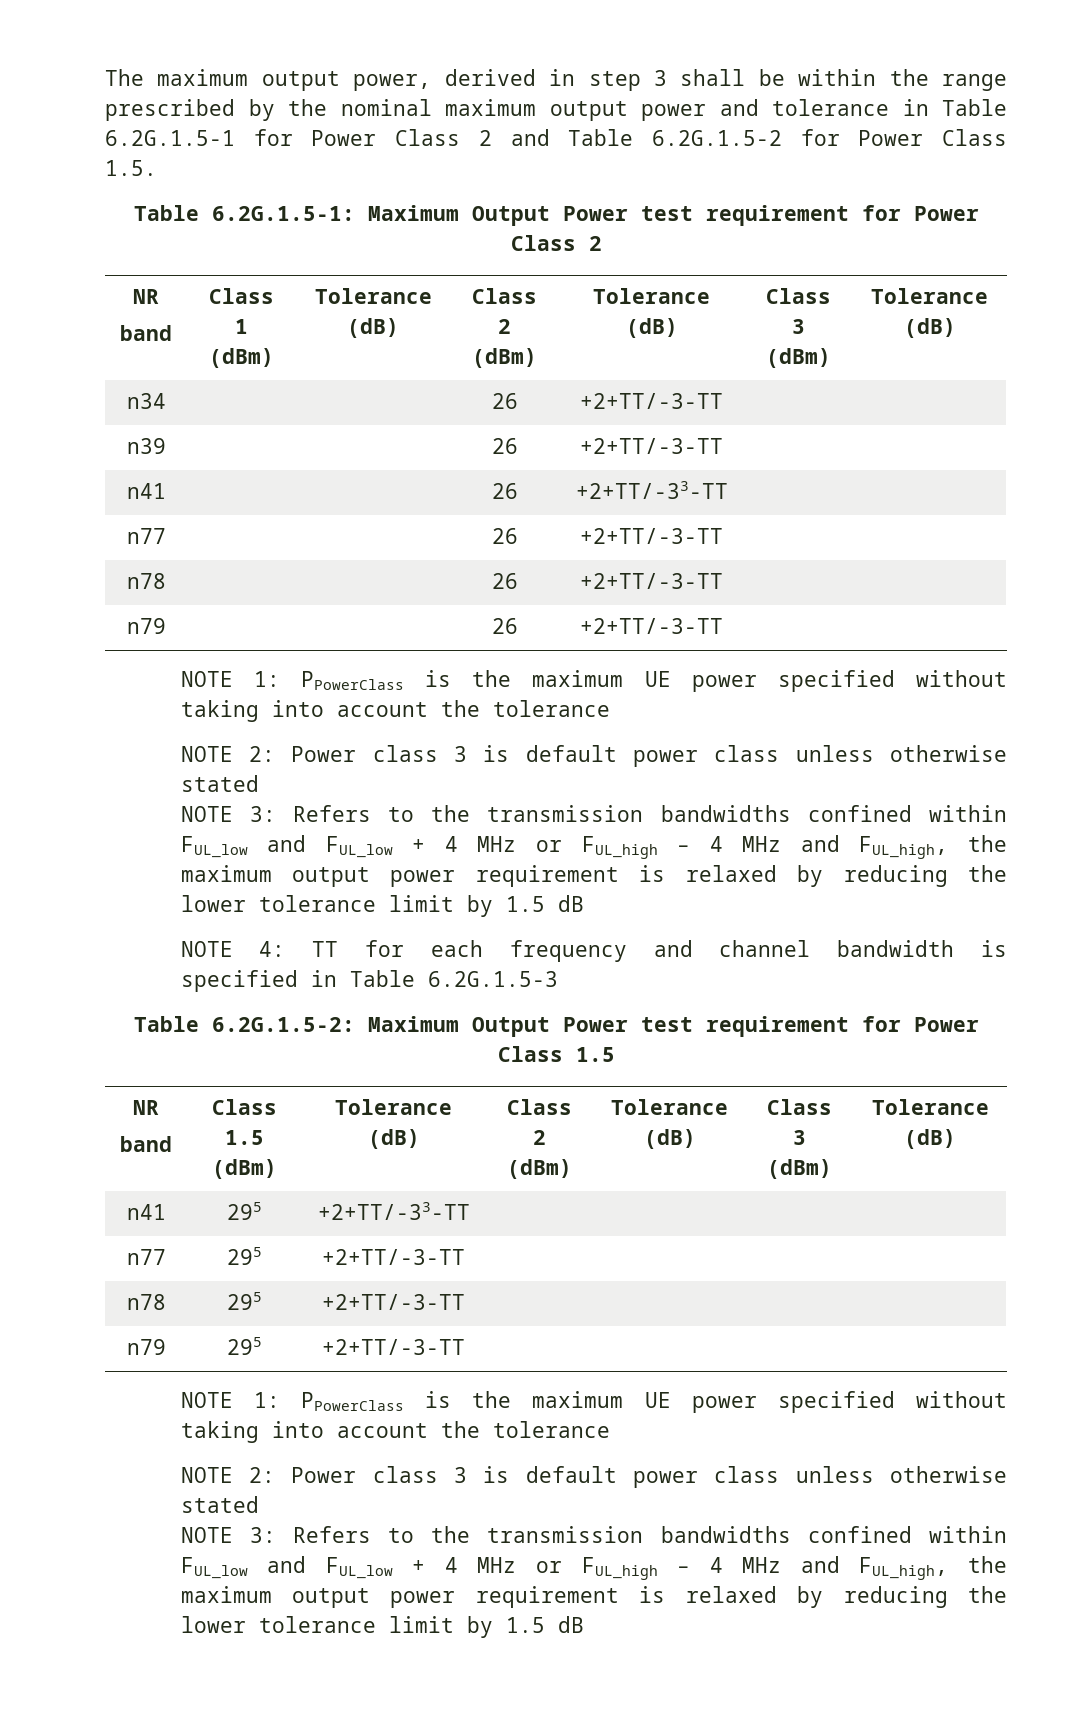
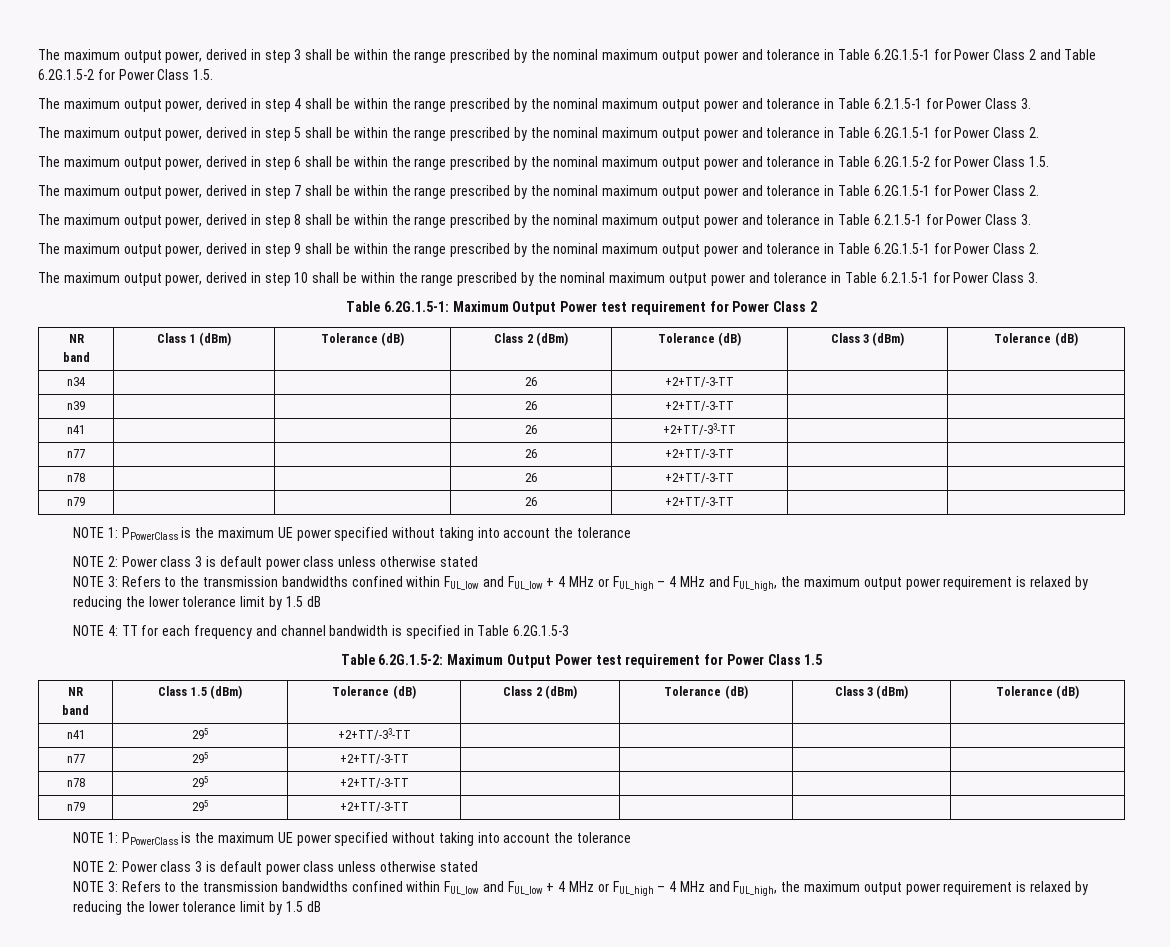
(157, 168) none -> [38,98,1031,112] [38,127,1039,141] [38,156,1049,170] [38,185,1039,199] [38,214,1031,228] [38,243,1039,257] [38,272,1038,286] // The maximum output power, derived in step 4 shall be within the range prescribed by the nominal maximum output power and tolerance in Table 6.2.1.5-1 for Power Class 3. // The maximum output power, derived in step 5 shall be within the range prescribed by the nominal maximum output power and tolerance in Table 6.2G.1.5-1 for Power Class 2. // The maximum output power, derived in step 6 shall be within the range prescribed by the nominal maximum output power and tolerance in Table 6.2G.1.5-2 for Power Class 1.5. // The maximum output power, derived in step 7 shall be within the range prescribed by the nominal maximum output power and tolerance in Table 6.2G.1.5-1 for Power Class 2. // The maximum output power, derived in step 8 shall be within the range prescribed by the nominal maximum output power and tolerance in Table 6.2.1.5-1 for Power Class 3. // The maximum output power, derived in step 9 shall be within the range prescribed by the nominal maximum output power and tolerance in Table 6.2G.1.5-1 for Power Class 2. // The maximum output power, derived in step 10 shall be within the range prescribed by the nominal maximum output power and tolerance in Table 6.2.1.5-1 for Power Class 3.

